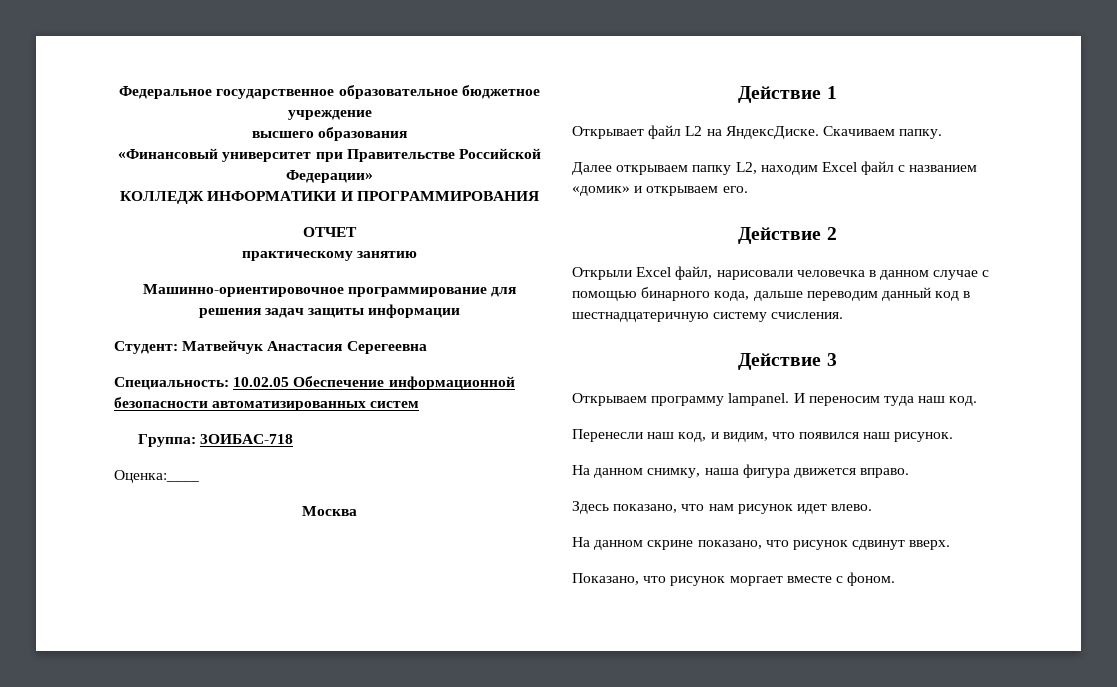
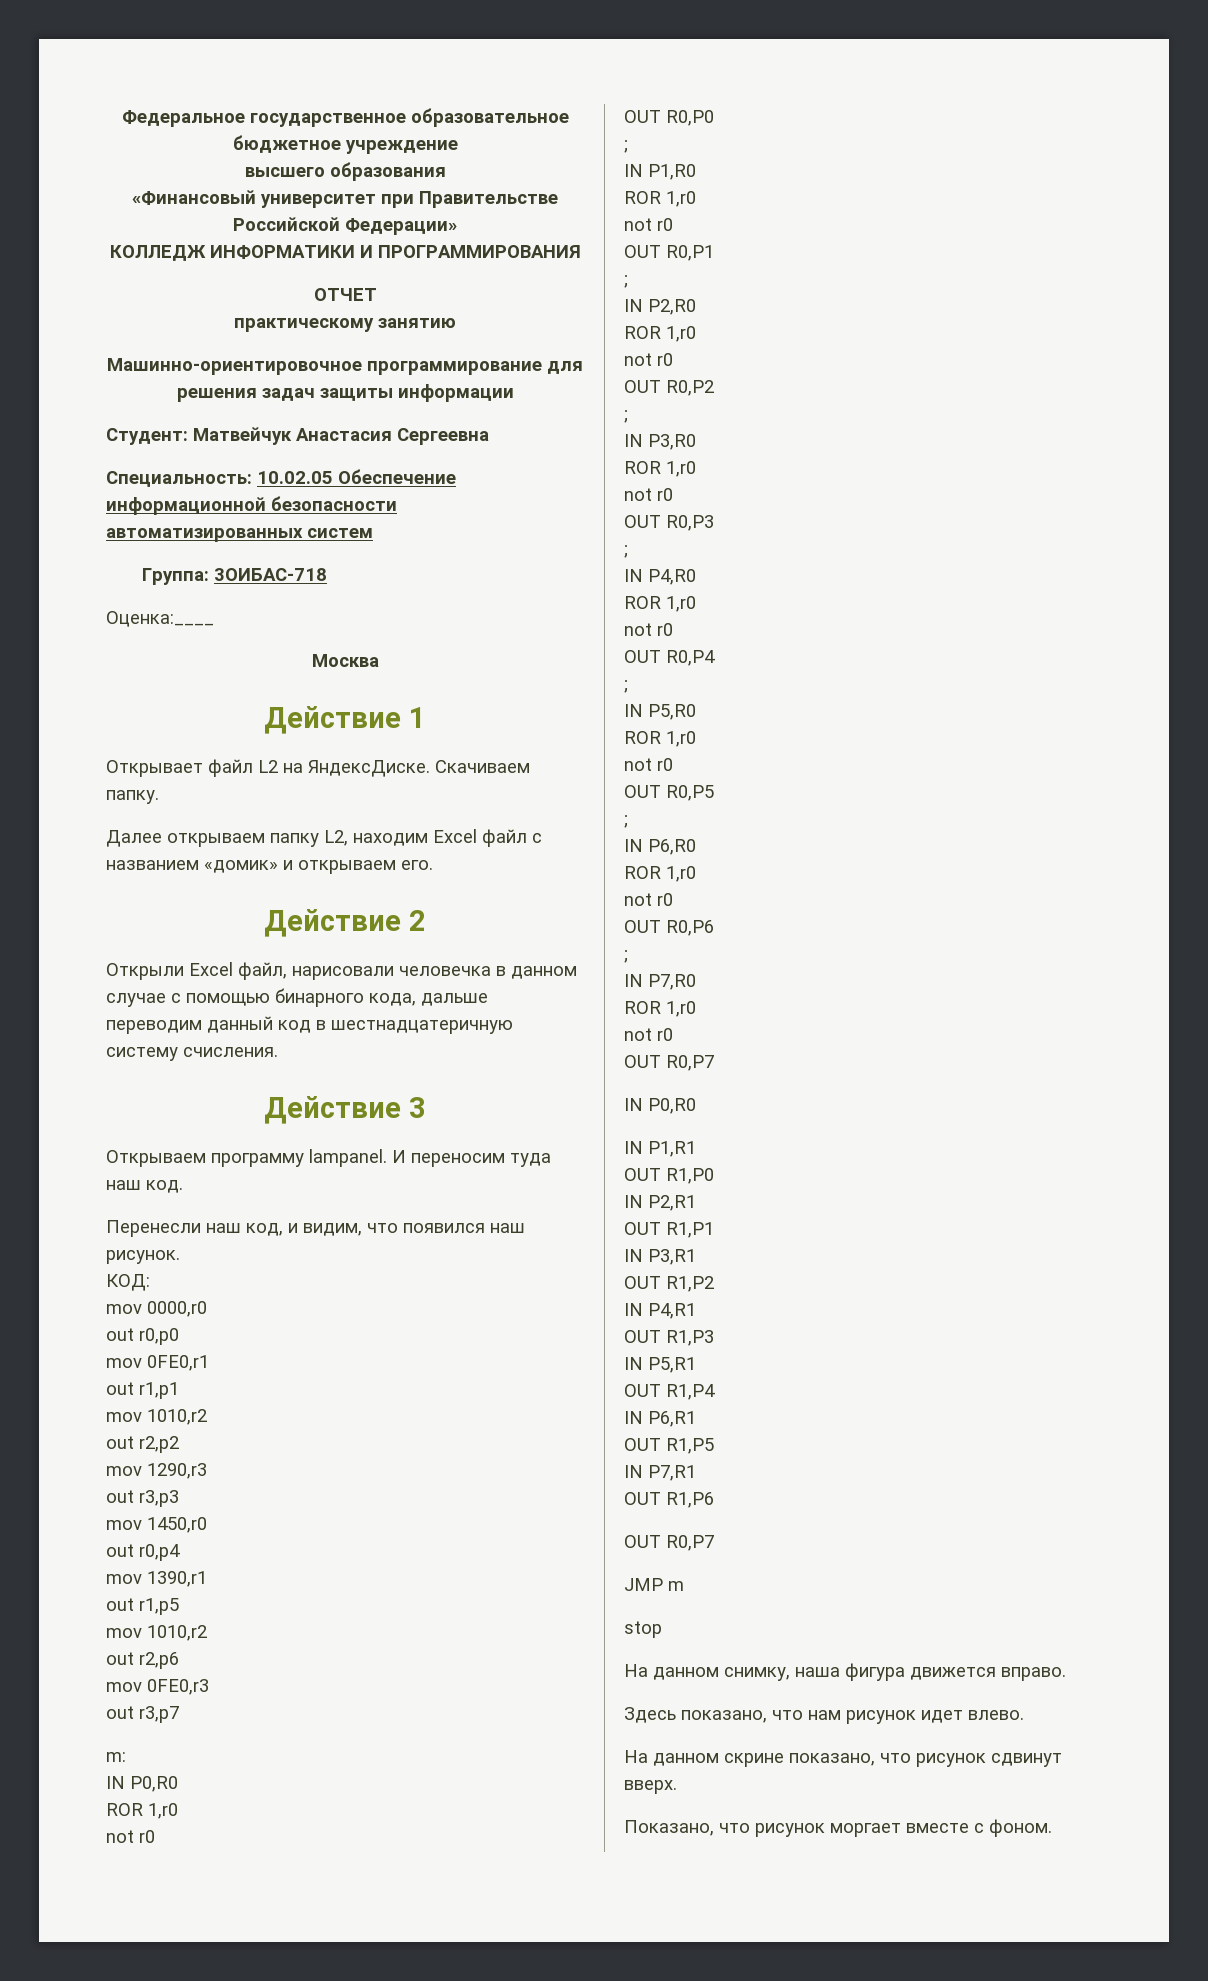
[346,341,427,354] Серегеевна -> [397,428,489,445] Сергеевна
(954, 437) none -> [106,1274,150,1291] [106,1301,207,1317] [106,1328,179,1345] [106,1355,209,1371] [106,1382,179,1399] [106,1409,207,1425] [106,1436,179,1453] [106,1463,207,1479] [106,1490,179,1507] [106,1517,207,1533] [106,1544,180,1561] [106,1571,207,1587] [106,1598,179,1615] [106,1625,207,1641] [106,1652,179,1669] [106,1679,209,1695] [106,1706,179,1723] [106,1752,126,1762] [106,1776,178,1792] [106,1803,178,1819] [106,1830,155,1843] [624,110,714,126] [624,140,628,153] [624,164,696,180] [624,191,696,207] [624,218,673,231] [624,245,714,261] [624,275,628,288] [624,299,696,315] [624,326,696,342] [624,353,673,366] [624,380,714,396] [624,410,628,423] [624,434,696,450] [624,461,696,477] [624,488,673,501] [624,515,714,531] [624,545,628,558] [624,569,696,585] [624,596,696,612] [624,623,673,636] [624,650,715,666] [624,680,628,693] [624,704,696,720] [624,731,696,747] [624,758,673,771] [624,785,714,801] [624,815,628,828] [624,839,696,855] [624,866,696,882] [624,893,673,906] [624,920,714,936] [624,950,628,963] [624,974,696,990] [624,1001,696,1017] [624,1028,673,1041] [624,1055,714,1071] [624,1098,696,1114] [624,1141,696,1157] [624,1168,714,1184] [624,1195,696,1211] [624,1222,714,1238] [624,1249,696,1265] [624,1276,714,1292] [624,1303,696,1319] [624,1330,714,1346] [624,1357,696,1373] [624,1384,715,1400] [624,1411,696,1427] [624,1438,714,1454] [624,1465,696,1481] [624,1492,714,1508] [624,1535,714,1551] [624,1578,684,1591] [624,1621,662,1638] // КОД: // mov 0000,r0 // out r0,p0 // mov 0FE0,r1 // out r1,p1 // mov 1010,r2 // out r2,p2 // mov 1290,r3 // out r3,p3 // mov 1450,r0 // out r0,p4 // mov 1390,r1 // out r1,p5 // mov 1010,r2 // out r2,p6 // mov 0FE0,r3 // out r3,p7 // m: // IN P0,R0 // ROR 1,r0 // not r0 // OUT R0,P0 // ; // IN P1,R0 // ROR 1,r0 // not r0 // OUT R0,P1 // ; // IN P2,R0 // ROR 1,r0 // not r0 // OUT R0,P2 // ; // IN P3,R0 // ROR 1,r0 // not r0 // OUT R0,P3 // ; // IN P4,R0 // ROR 1,r0 // not r0 // OUT R0,P4 // ; // IN P5,R0 // ROR 1,r0 // not r0 // OUT R0,P5 // ; // IN P6,R0 // ROR 1,r0 // not r0 // OUT R0,P6 // ; // IN P7,R0 // ROR 1,r0 // not r0 // OUT R0,P7 // IN P0,R0 // IN P1,R1 // OUT R1,P0 // IN P2,R1 // OUT R1,P1 // IN P3,R1 // OUT R1,P2 // IN P4,R1 // OUT R1,P3 // IN P5,R1 // OUT R1,P4 // IN P6,R1 // OUT R1,P5 // IN P7,R1 // OUT R1,P6 // OUT R0,P7 // JMP m // stop

